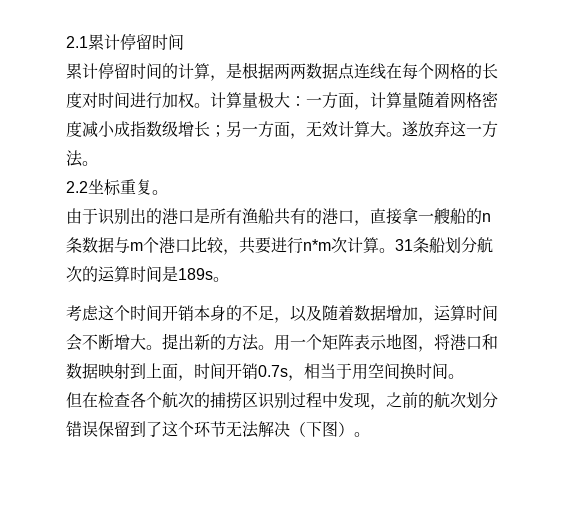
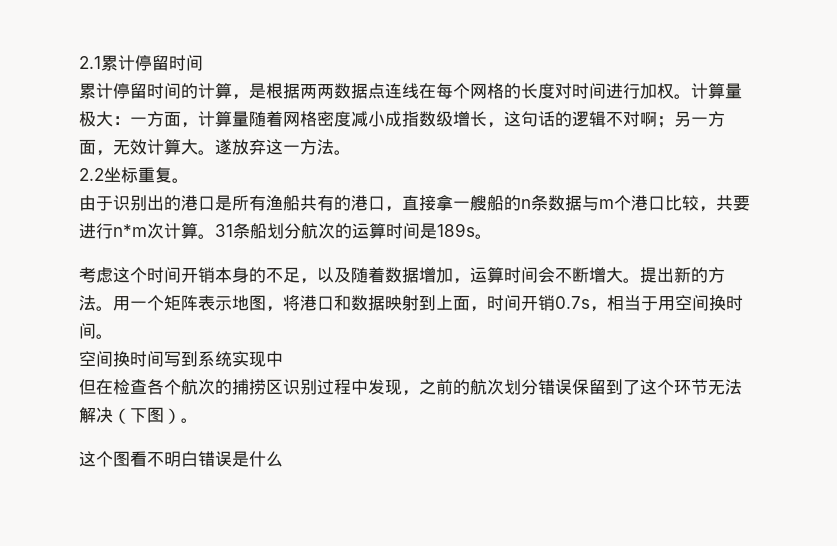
(210, 129) none -> [487,111,657,128] ，这句话的逻辑不对啊
(464, 376) none -> [79,351,283,367] // 空间换时间写到系统实现中
(370, 434) none -> [79,451,283,467] // 这个图看不明白错误是什么

